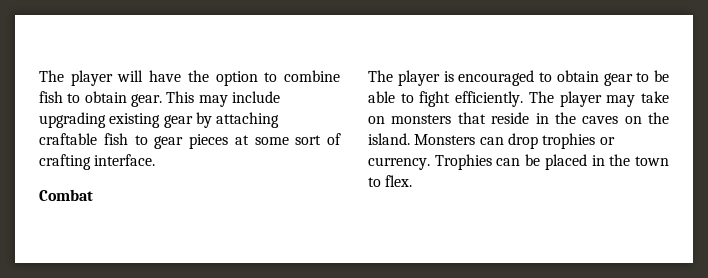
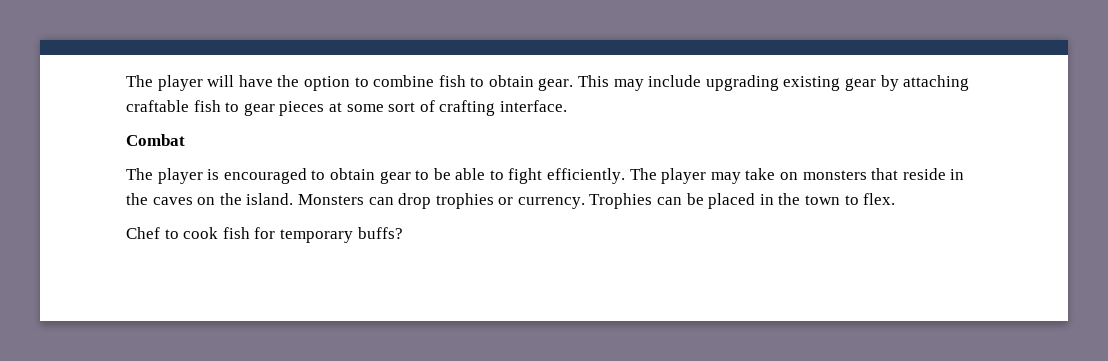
(413, 181) none -> [126,227,403,243] // Chef to cook fish for temporary buffs?

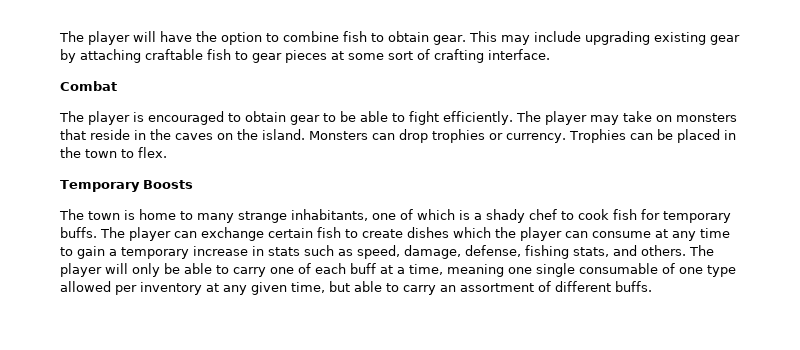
[126,227,160,239] Chef -> [60,180,193,192] [59,209,557,223] Temporary Boosts // The town is home to many strange inhabitants, one of which is a shady chef
[357,227,403,239] buffs? -> [60,227,730,241] [60,245,714,259] [60,263,736,277] [60,281,652,295] buffs. The player can exchange certain fish to create dishes which the player can consume at any time to gain a temporary increase in stats such as speed, damage, defense, fishing stats, and others. The player will only be able to carry one of each buff at a time, meaning one single consumable of one type allowed per inventory at any given time, but able to carry an assortment of different buffs.

